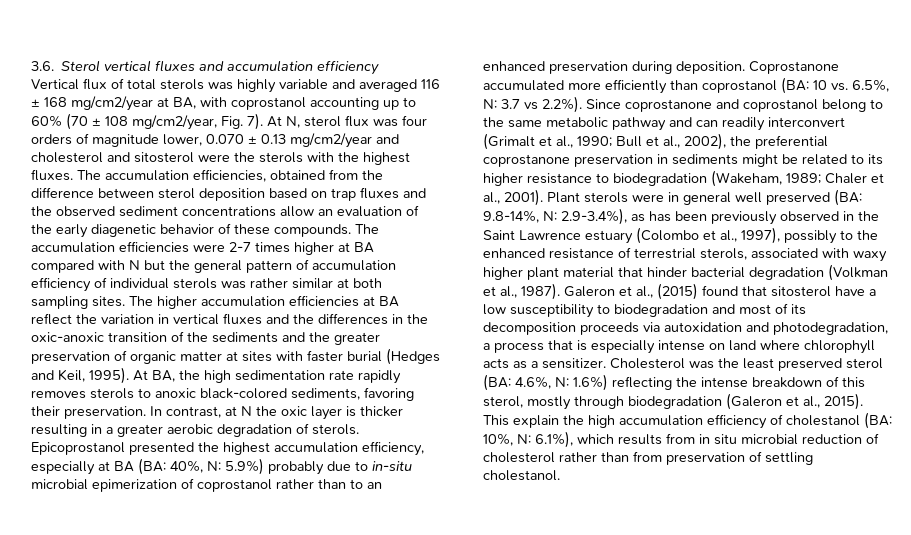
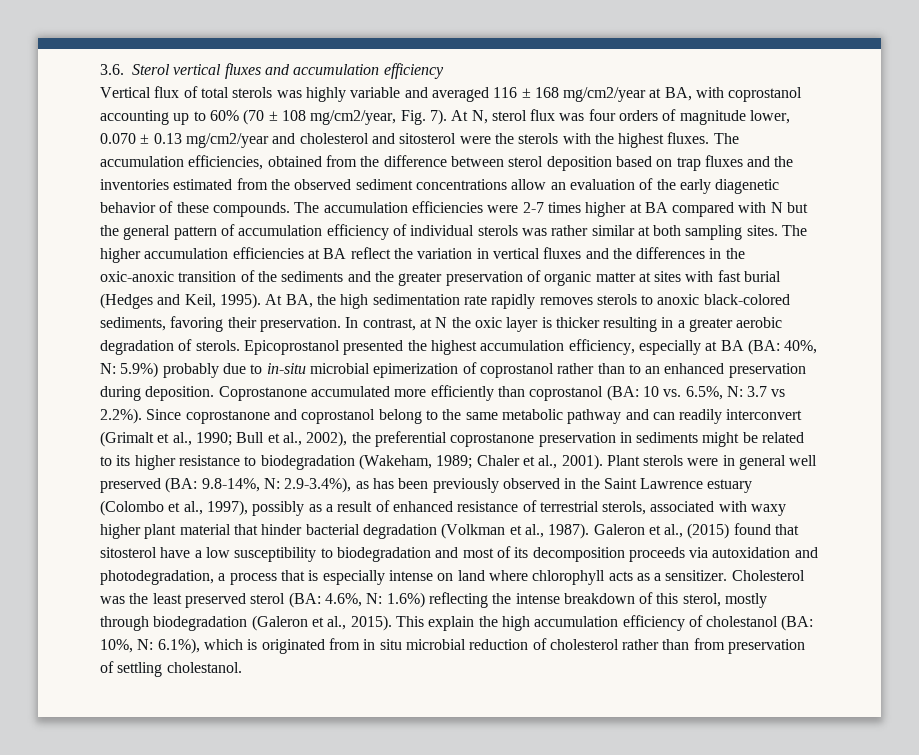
(52, 211) none -> [100,178,290,190] inventories estimated from the
[307,350,343,362] faster -> [717,270,741,282] fast
[840,230,878,240] to the -> [308,500,390,512] as a result of
[618,434,662,445] results -> [247,639,325,654] is originated

